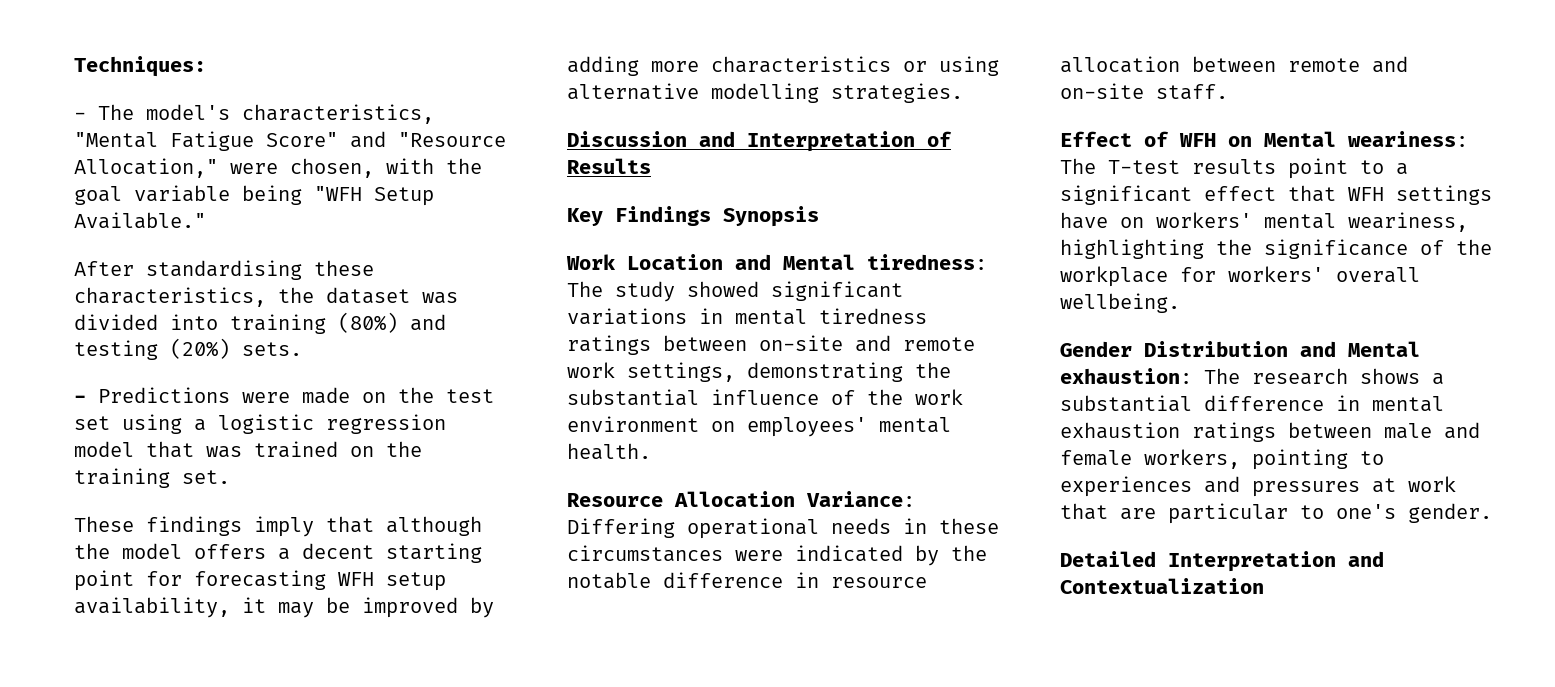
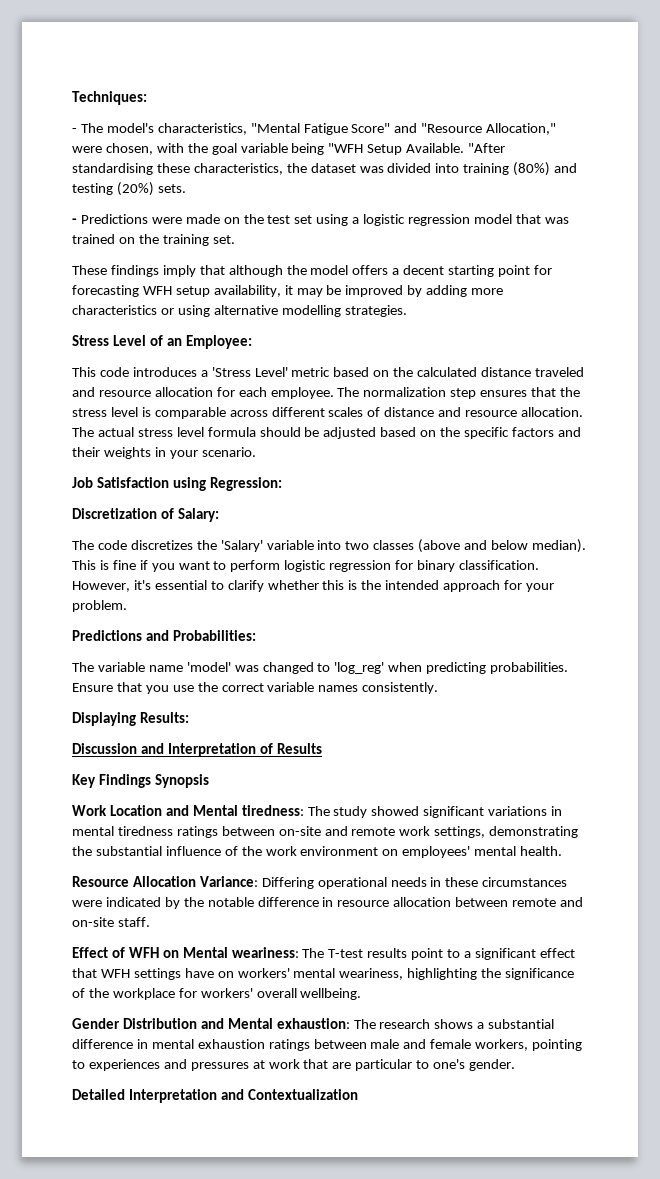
[74,212,206,229] [74,261,134,276] Available." // After -> [406,143,506,153] Available. "After
(963, 93) none -> [72,335,252,349] [72,367,584,377] [72,387,581,399] [72,407,584,419] [72,427,581,439] [72,447,256,459] [72,477,282,491] [72,508,219,522] [72,539,586,553] [72,560,539,572] [72,580,554,592] [72,600,127,612] [72,630,256,641] [72,662,569,674] [72,682,439,694] [72,712,189,726] // Stress Level of an Employee: // This code introduces a 'Stress Level' metric based on the calculated distance traveled and resource allocation for each employee. The normalization step ensures that the stress level is comparable across different scales of distance and resource allocation. The actual stress level formula should be adjusted based on the specific factors and their weights in your scenario. // Job Satisfaction using Regression: // Discretization of Salary: // The code discretizes the 'Salary' variable into two classes (above and below median). This is fine if you want to perform logistic regression for binary classification. However, it's essential to clarify whether this is the intended approach for your problem. // Predictions and Probabilities: // The variable name 'model' was changed to 'log_reg' when predicting probabilities. Ensure that you use the correct variable names consistently. // Displaying Results:

